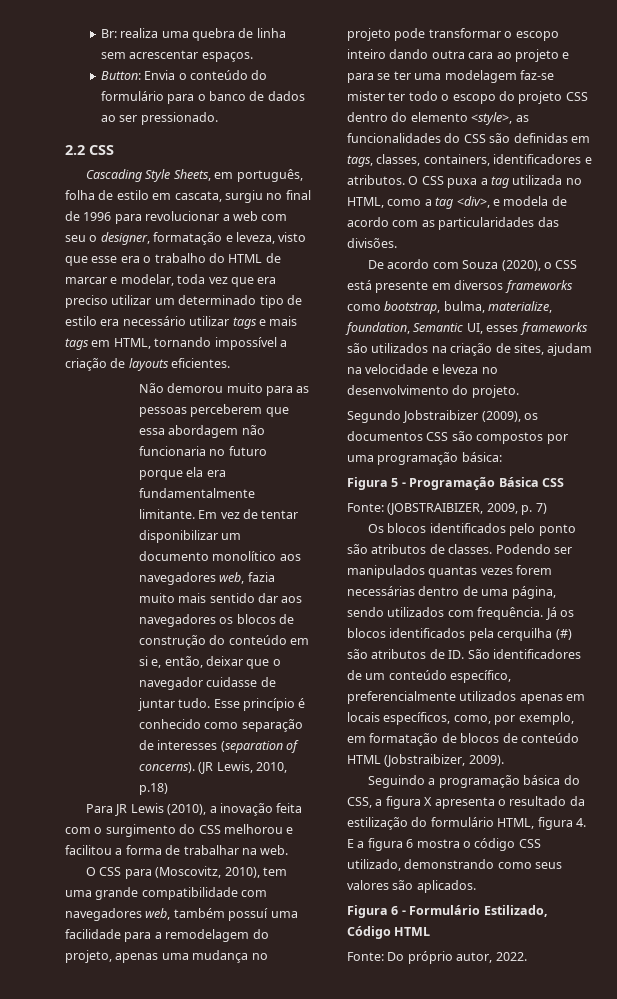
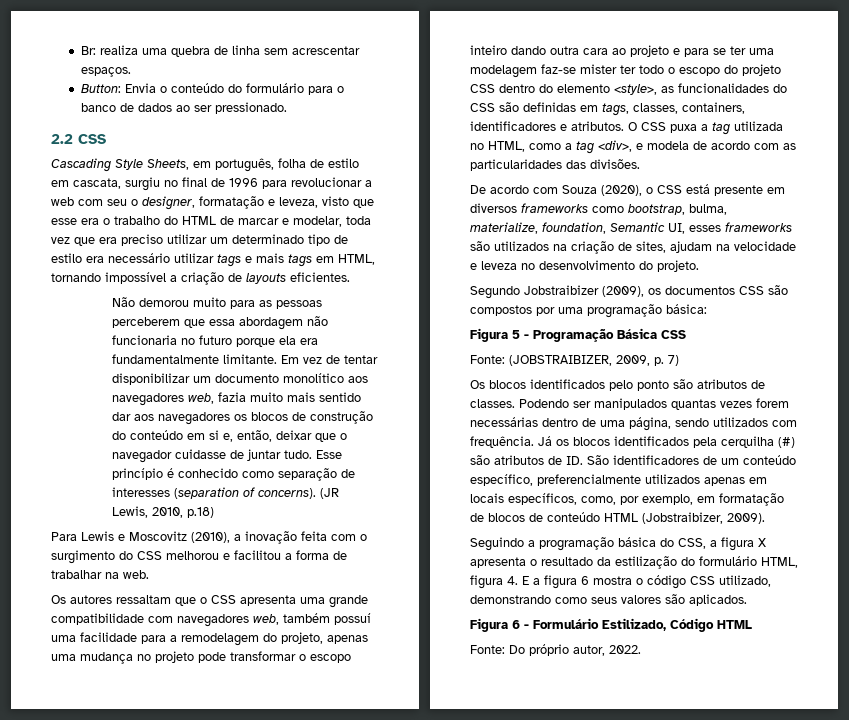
[115,803,164,816] JR Lewis -> [81,531,187,541] Lewis e Moscovitz
[86,866,287,879] O CSS para (Moscovitz, 2010), tem -> [51,595,296,606] Os autores ressaltam que o CSS apresenta

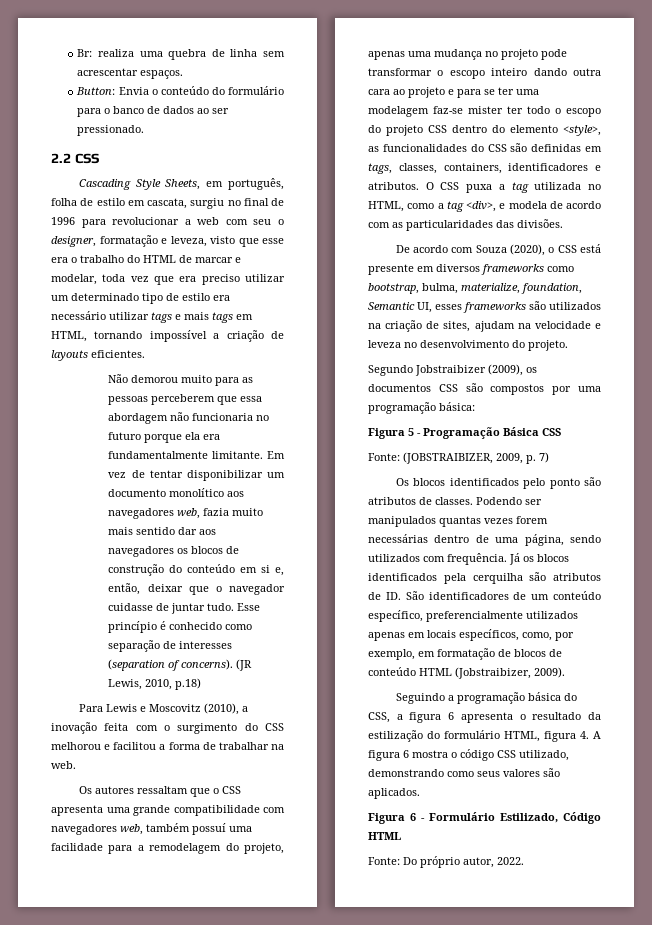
[778,437,795,448] (#) -> (523, 578) none
[758,538,766,547] X -> [448,712,455,720] 6
[522,576,540,585] E a -> [593,731,601,739] A

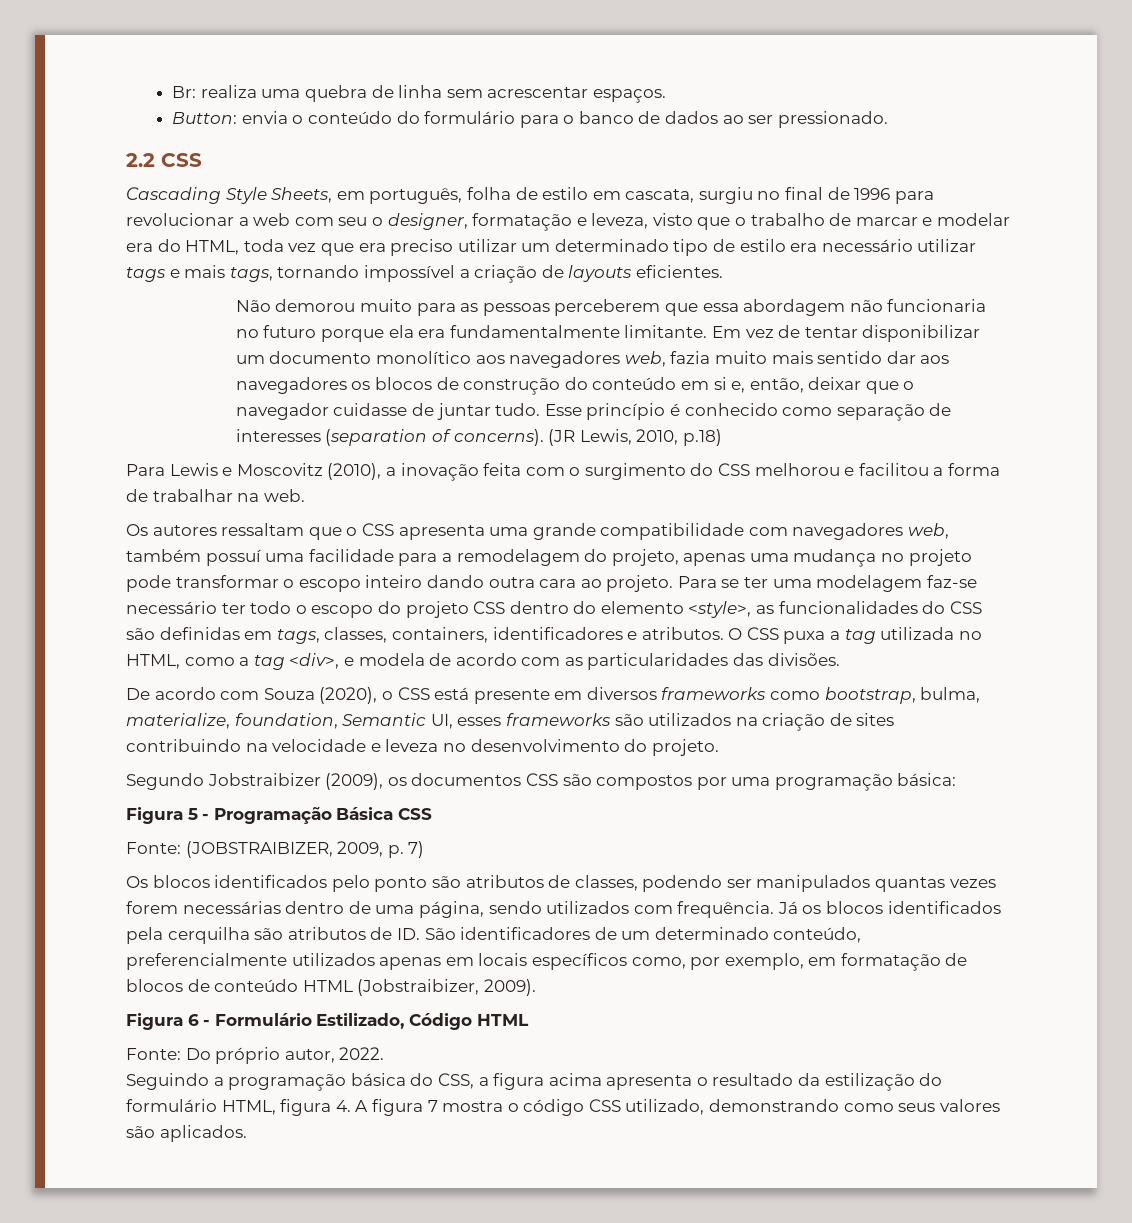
[118,87,149,95] Envia -> [241,111,288,124] envia
[262,238,284,244] [51,255,241,263] [51,274,97,285] esse era o trabalho do HTML de marcar e modelar, -> [735,213,1011,226] [126,239,240,255] o trabalho de marcar e modelar era do HTML,
[212,312,253,323] [51,331,87,342] tags em HTML, -> [229,267,273,282] tags,
[408,87,481,98] projeto e para -> [606,575,717,592] projeto. Para
[468,106,503,114] mister -> [126,601,217,614] necessário
[443,321,515,332] sites, ajudam -> [856,713,895,726] [126,739,241,752] sites contribuindo
[435,497,522,505] classes. Podendo -> [574,875,723,892] classes, podendo
[553,591,601,600] [368,610,423,622] conteúdo específico, -> [654,927,862,943] determinado conteúdo,
[459,629,519,641] específicos, -> [531,953,627,970] específicos
[395,692,577,704] [368,712,601,723] [368,730,601,742] [368,749,569,761] [368,768,560,777] [368,788,420,799] // Seguindo a programação básica do CSS, a figura 6 apresenta o resultado da estilização do formulário HTML, figura 4. A figura 6 mostra o código CSS utilizado, demonstrando como seus valores são aplicados. -> (536, 987) none
(524, 861) none -> [126,1073,943,1091] [126,1099,1000,1116] [126,1125,247,1142] // Seguindo a programação básica do CSS, a figura acima apresenta o resultado da estilização do formulário HTML, figura 4. A figura 7 mostra o código CSS utilizado, demonstrando como seus valores são aplicados.

